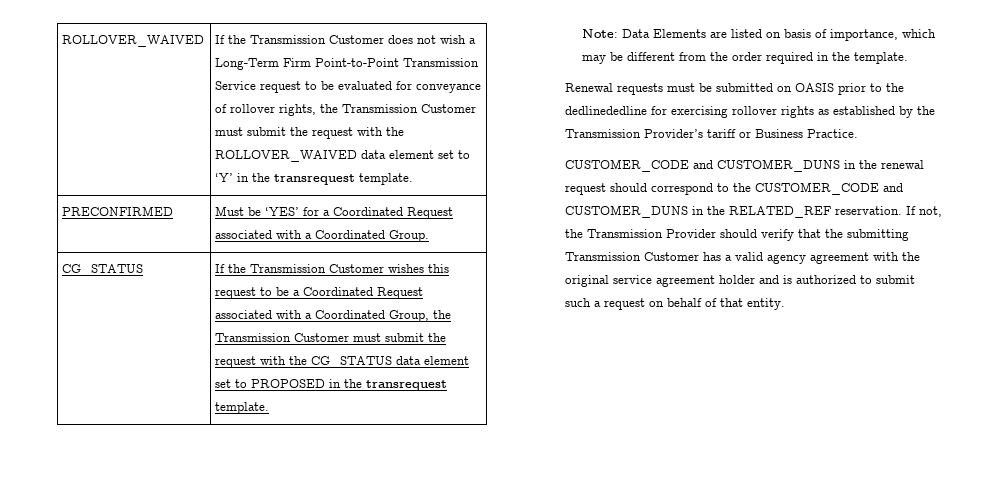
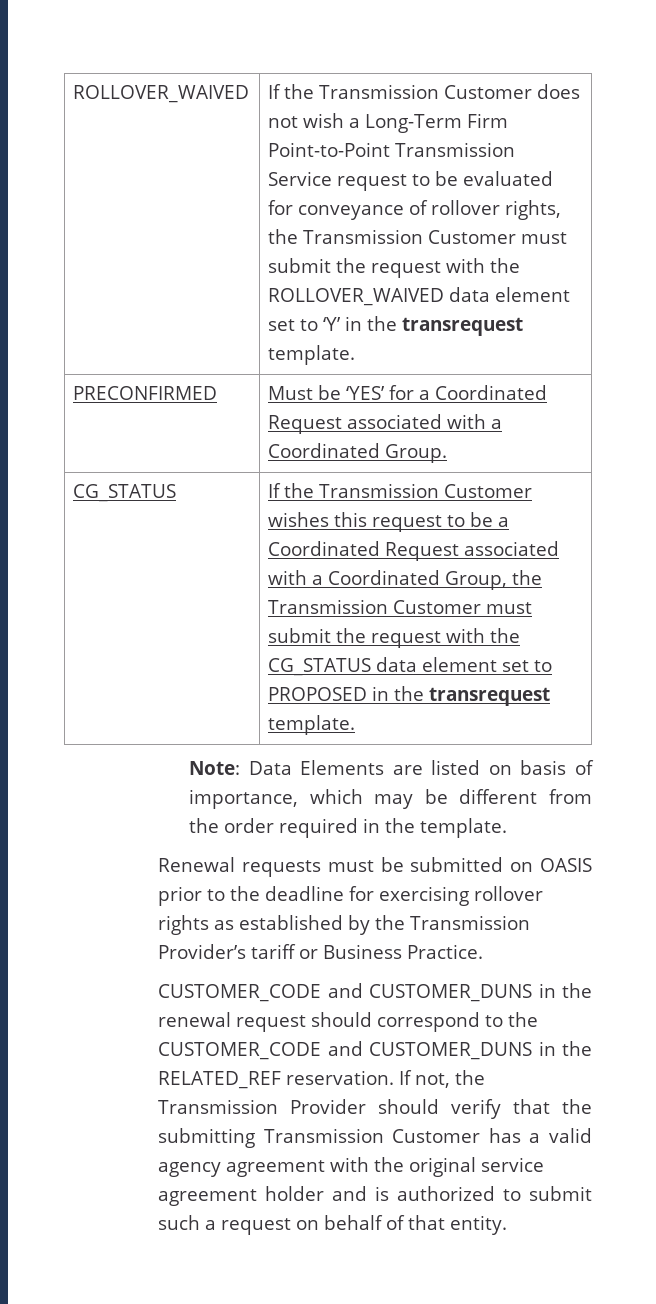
[564,106,647,115] dedlinededline -> [265,886,345,901] deadline

